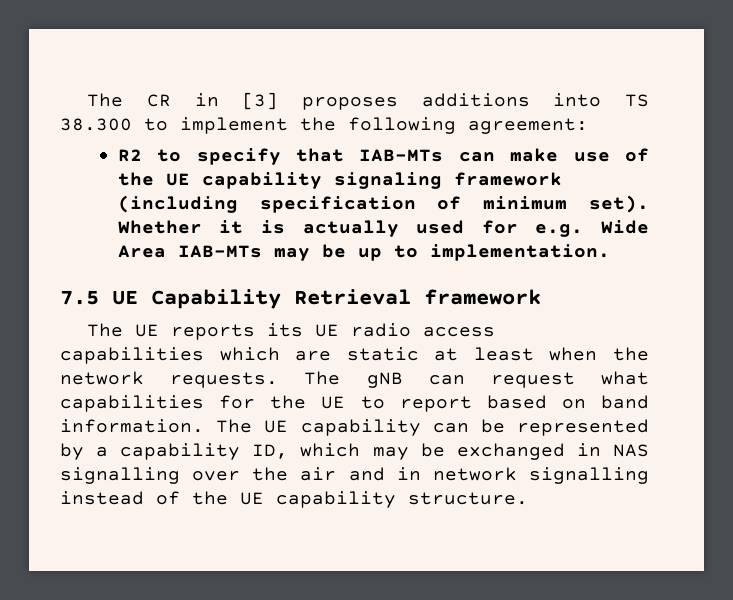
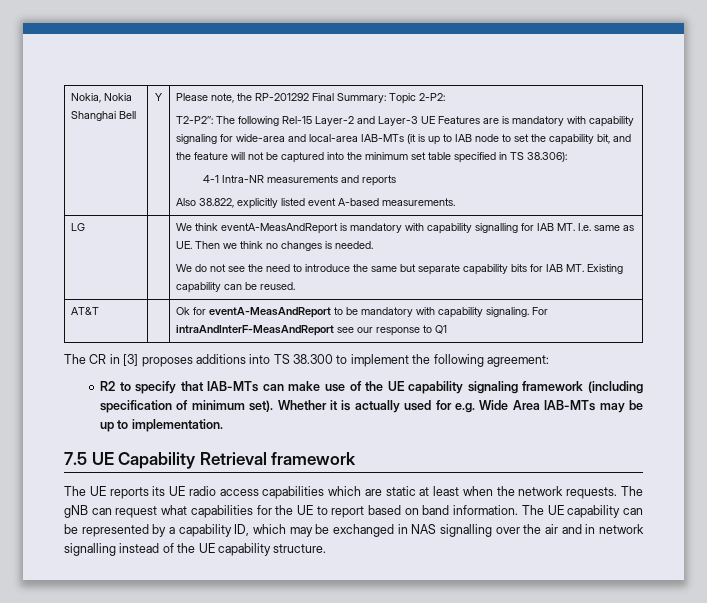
(87, 100) none -> [71,93,133,103] [71,111,137,121] [155,93,162,101] [176,93,446,104] [176,116,635,127] [176,134,632,145] [176,152,568,163] [202,175,396,186] [176,198,456,209] [71,223,86,231] [176,223,635,234] [176,241,374,251] [176,264,624,275] [176,282,296,293] [71,307,100,315] [176,307,549,318] [176,325,448,336] Nokia, Nokia Shanghai Bell | Y | Please note, the RP-201292 Final Summary: Topic 2-P2: // T2-P2’’: The following Rel-15 Layer-2 and Layer-3 UE Features are is mandatory with capability signaling for wide-area and local-area IAB-MTs (it is up to IAB node to set the capability bit, and the feature will not be captured into the minimum set table specified in TS 38.306): // 4-1 Intra-NR measurements and reports // Also 38.822, explicitly listed event A-based measurements. // LG | | We think eventA-MeasAndReport is mandatory with capability signalling for IAB MT. I.e. same as UE. Then we think no changes is needed. // We do not see the need to introduce the same but separate capability bits for IAB MT. Existing capability can be reused. // AT&T | | Ok for eventA-MeasAndReport to be mandatory with capability signaling. For intraAndInterF-MeasAndReport see our response to Q1 //

